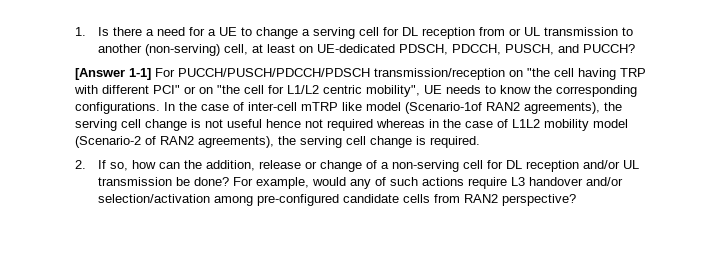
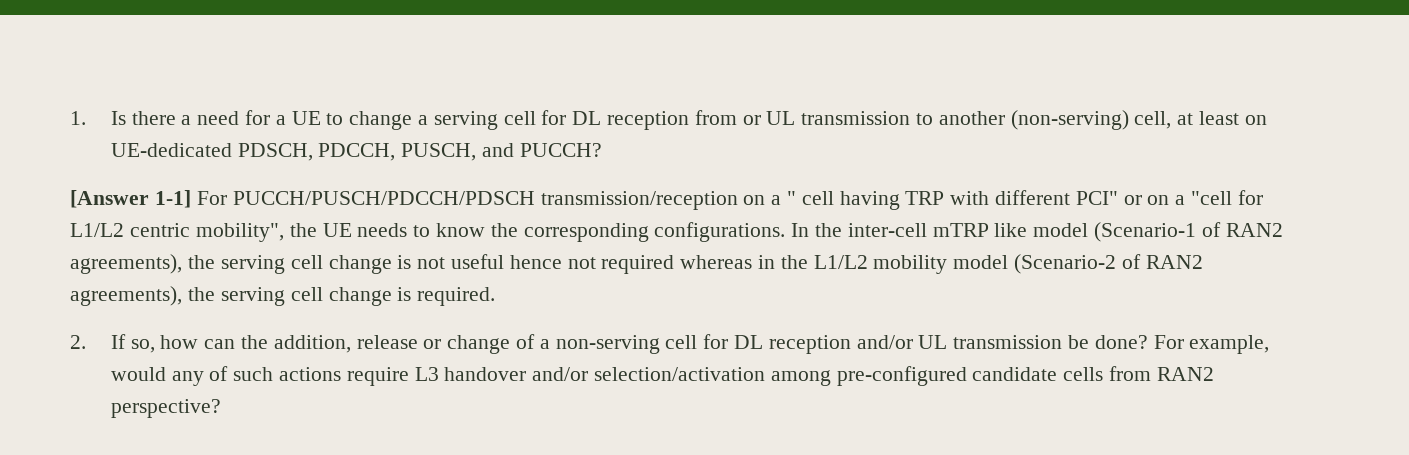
[527,68,551,77] "the -> [771,191,797,205] a "
[217,85,265,94] "the cell -> [1175,191,1233,205] a "cell
(421, 91) none -> [289,223,317,237] the
[201,102,245,111] case of -> (843, 230) none
[405,102,483,114] (Scenario-1of -> [1094,222,1221,242] (Scenario-1 of
[465,119,541,128] case of L1L2 -> [813,255,868,269] L1/L2

